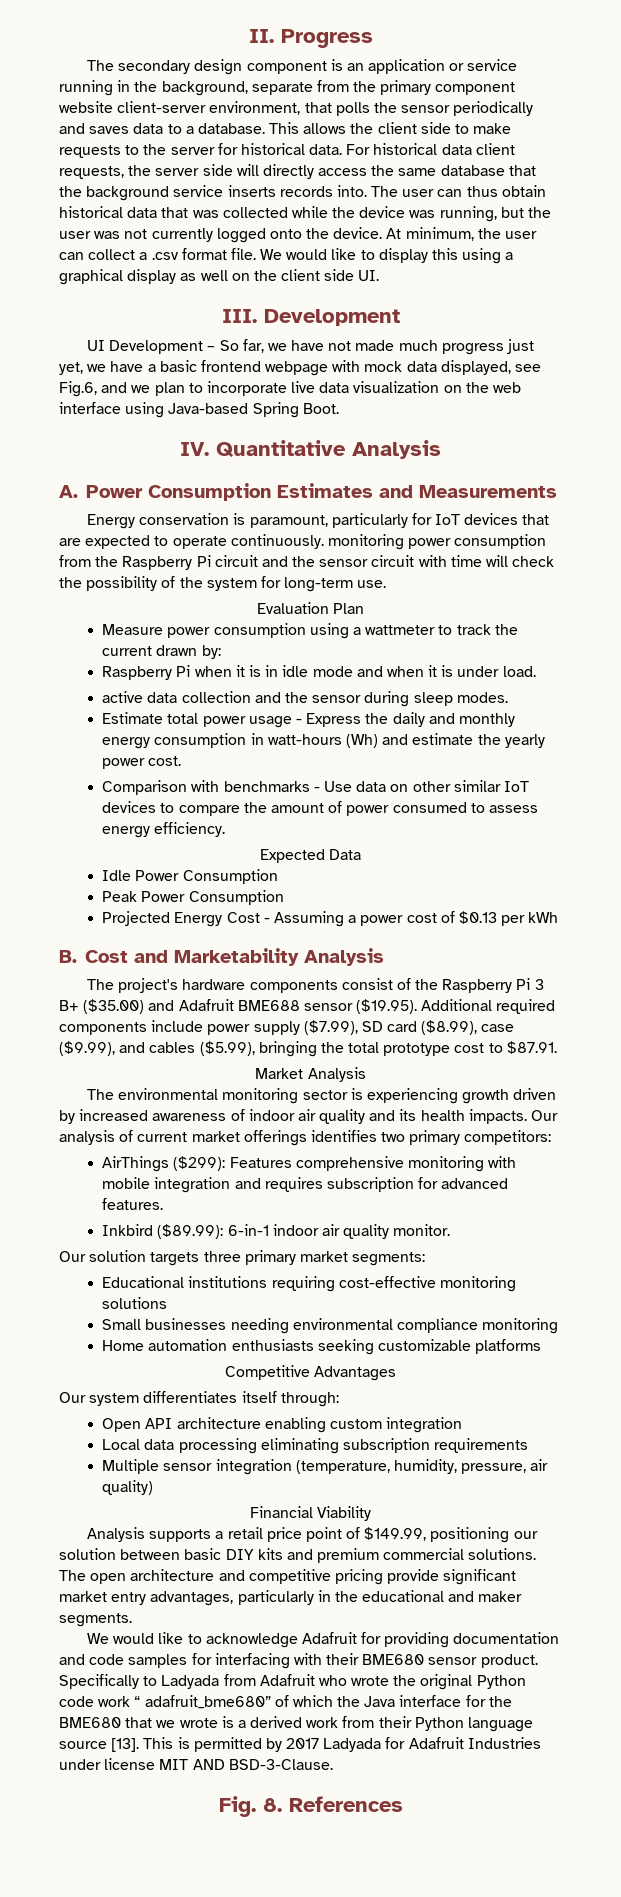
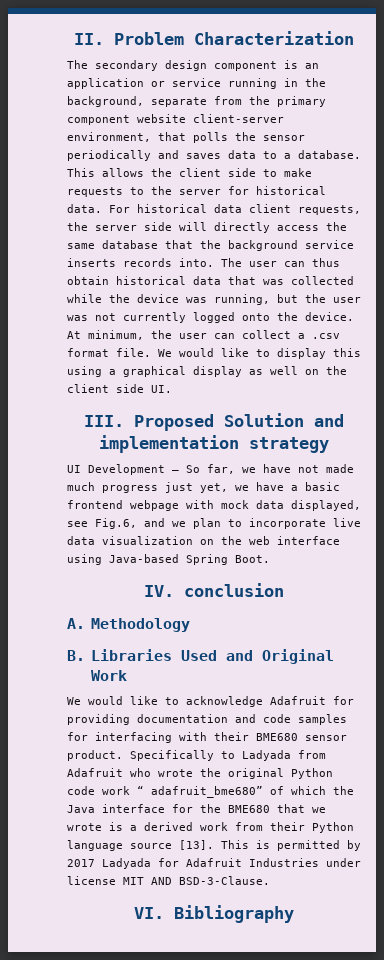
[280,29,373,48] Progress -> [114,31,354,45] Problem Characterization
[263,309,400,326] Development -> [134,413,344,431] [99,435,329,453] Proposed Solution and implementation strategy
[216,440,441,459] Quantitative Analysis -> [184,583,284,597] conclusion
[85,483,557,501] [87,513,550,529] [59,534,547,550] [59,555,555,570] [59,576,387,592] [256,602,365,614] [102,623,518,639] [102,645,221,659] [102,665,536,680] [102,691,508,707] [102,712,515,728] [102,733,545,749] [102,756,182,769] [102,780,529,795] [102,801,538,816] [102,822,226,838] [259,849,362,863] [102,869,278,884] [102,890,284,905] [102,911,559,927] [59,948,385,966] [87,978,544,993] [59,999,556,1014] [59,1020,515,1035] [59,1041,557,1057] [255,1067,366,1082] [87,1088,557,1104] [59,1109,559,1124] [59,1130,552,1146] [102,1156,517,1172] [102,1177,509,1193] [102,1198,164,1210] [102,1224,451,1239] [59,1250,426,1266] [102,1276,516,1292] [102,1297,168,1309] [102,1318,559,1334] [102,1339,542,1355] [224,1365,397,1381] [59,1391,339,1407] [102,1417,463,1433] [102,1438,529,1454] [102,1459,549,1475] [102,1480,154,1495] [249,1506,372,1521] [87,1527,538,1543] [59,1548,537,1563] [59,1569,517,1585] [59,1590,523,1606] [59,1613,132,1627] Power Consumption Estimates and Measurements // Energy conservation is paramount, particularly for IoT devices that are expected to operate continuously. monitoring power consumption from the Raspberry Pi circuit and the sensor circuit with time will check the possibility of the system for long-term use. // Evaluation Plan // Measure power consumption using a wattmeter to track the current drawn by: // Raspberry Pi when it is in idle mode and when it is under load. // active data collection and the sensor during sleep modes. // Estimate total power usage - Express the daily and monthly energy consumption in watt-hours (Wh) and estimate the yearly power cost. // Comparison with benchmarks - Use data on other similar IoT devices to compare the amount of power consumed to assess energy efficiency. // Expected Data // Idle Power Consumption // Peak Power Consumption // Projected Energy Cost - Assuming a power cost of $0.13 per kWh // B. Cost and Marketability Analysis // The project's hardware components consist of the Raspberry Pi 3 B+ ($35.00) and Adafruit BME688 sensor ($19.95). Additional required components include power supply ($7.99), SD card ($8.99), case ($9.99), and cables ($5.99), bringing the total prototype cost to $87.91. // Market Analysis // The environmental monitoring sector is experiencing growth driven by increased awareness of indoor air quality and its health impacts. Our analysis of current market offerings identifies two primary competitors: // AirThings ($299): Features comprehensive monitoring with mobile integration and requires subscription for advanced features. // Inkbird ($89.99): 6-in-1 indoor air quality monitor. // Our solution targets three primary market segments: // Educational institutions requiring cost-effective monitoring solutions // Small businesses needing environmental compliance monitoring // Home automation enthusiasts seeking customizable platforms // Competitive Advantages // Our system differentiates itself through: // Open API architecture enabling custom integration // Local data processing eliminating subscription requirements // Multiple sensor integration (temperature, humidity, pressure, air quality) // Financial Viability // Analysis supports a retail price point of $149.99, positioning our solution between basic DIY kits and premium commercial solutions. The open architecture and competitive pricing provide significant market entry advantages, particularly in the educational and maker segments. -> [90,618,190,632] [67,649,334,664] [90,670,127,681] Methodology // B. Libraries Used and Original Work
[218,1796,403,1817] Fig. 8. References -> [134,905,294,923] VI. Bibliography

